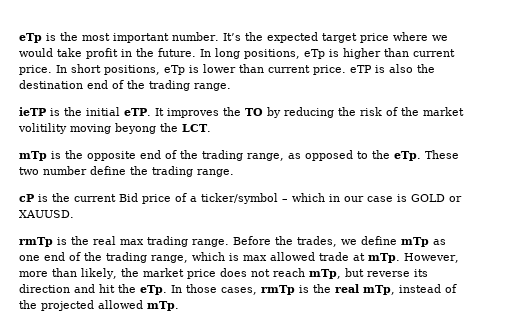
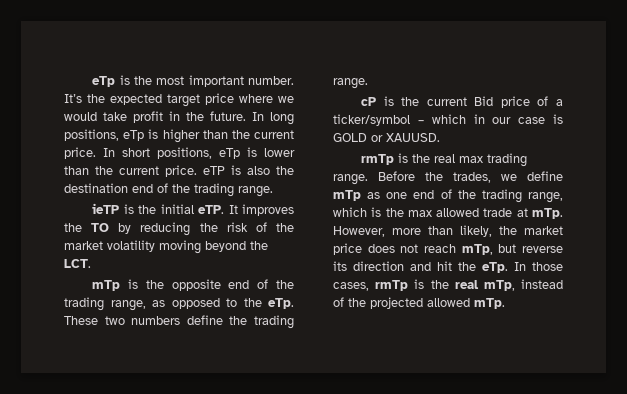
(409, 52) none -> [231,130,250,139] the
(264, 68) none -> [95,166,113,175] the
[18,123,156,134] volitility moving beyong -> [107,240,246,254] volatility moving beyond
[43,166,87,175] number -> [131,316,181,325] numbers
(239, 257) none -> [385,208,404,217] the

